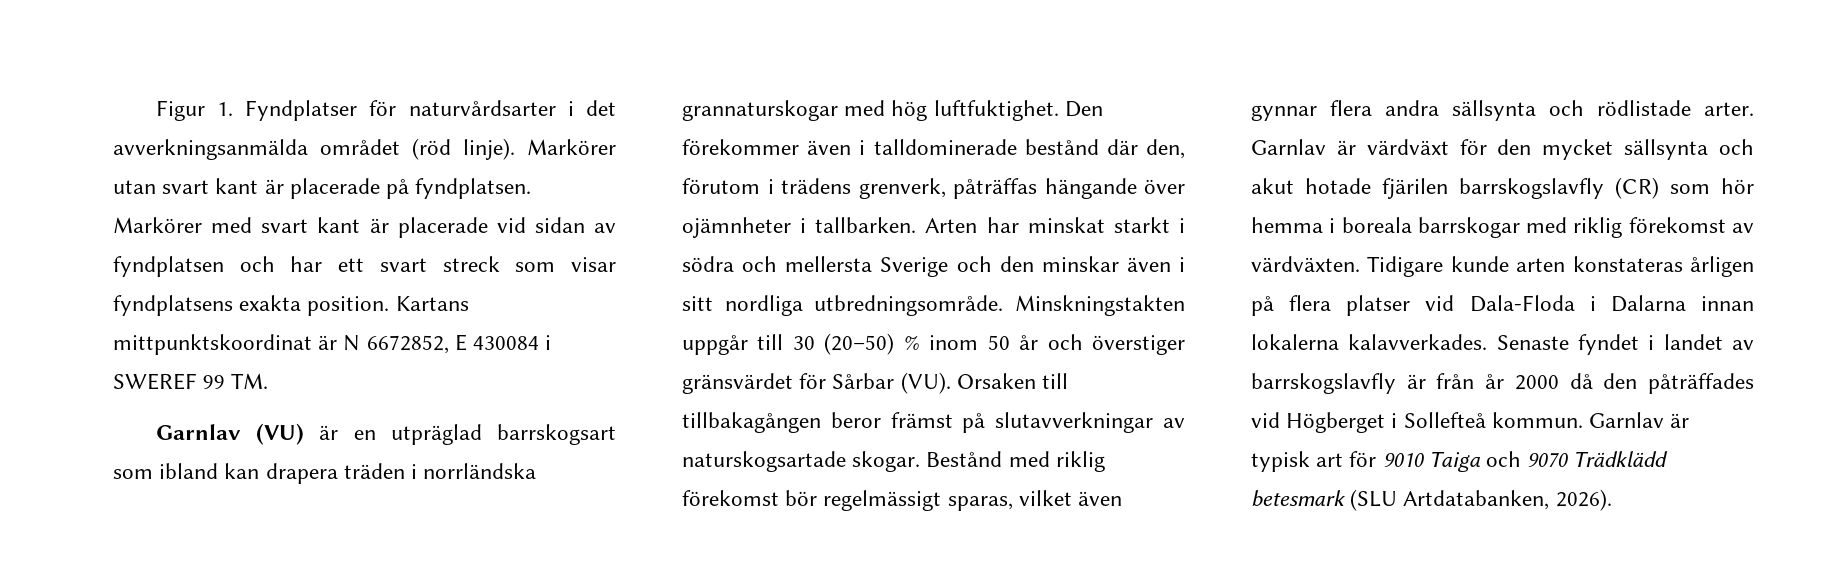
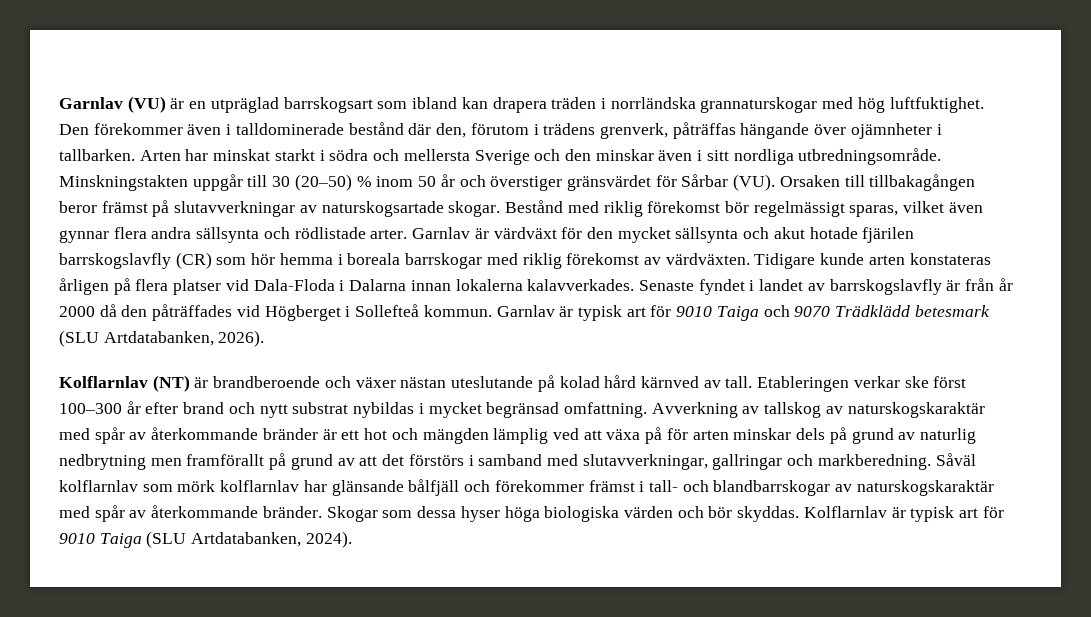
[155,100,616,121] [113,138,616,160] [113,178,532,199] [113,217,616,238] [113,256,616,277] [113,295,469,316] [113,334,552,355] [113,373,269,390] Figur 1. Fyndplatser för naturvårdsarter i det avverkningsanmälda området (röd linje). Markörer utan svart kant är placerade på fyndplatsen. Markörer med svart kant är placerade vid sidan av fyndplatsen och har ett svart streck som visar fyndplatsens exakta position. Kartans mittpunktskoordinat är N 6672852, E 430084 i SWEREF 99 TM. // -> (59, 103) none
(1612, 500) none -> [59,375,967,392] [59,401,985,418] [59,427,976,444] [59,453,976,470] [59,479,994,496] [59,505,1004,522] [59,531,352,548] // Kolflarnlav (NT) är brandberoende och växer nästan uteslutande på kolad hård kärnved av tall. Etableringen verkar ske först 100–300 år efter brand och nytt substrat nybildas i mycket begränsad omfattning. Avverkning av tallskog av naturskogskaraktär med spår av återkommande bränder är ett hot och mängden lämplig ved att växa på för arten minskar dels på grund av naturlig nedbrytning men framförallt på grund av att det förstörs i samband med slutavverkningar, gallringar och markberedning. Såväl kolflarnlav som mörk kolflarnlav har glänsande bålfjäll och förekommer främst i tall- och blandbarrskogar av naturskogskaraktär med spår av återkommande bränder. Skogar som dessa hyser höga biologiska värden och bör skyddas. Kolflarnlav är typisk art för 9010 Taiga (SLU Artdatabanken, 2024).

